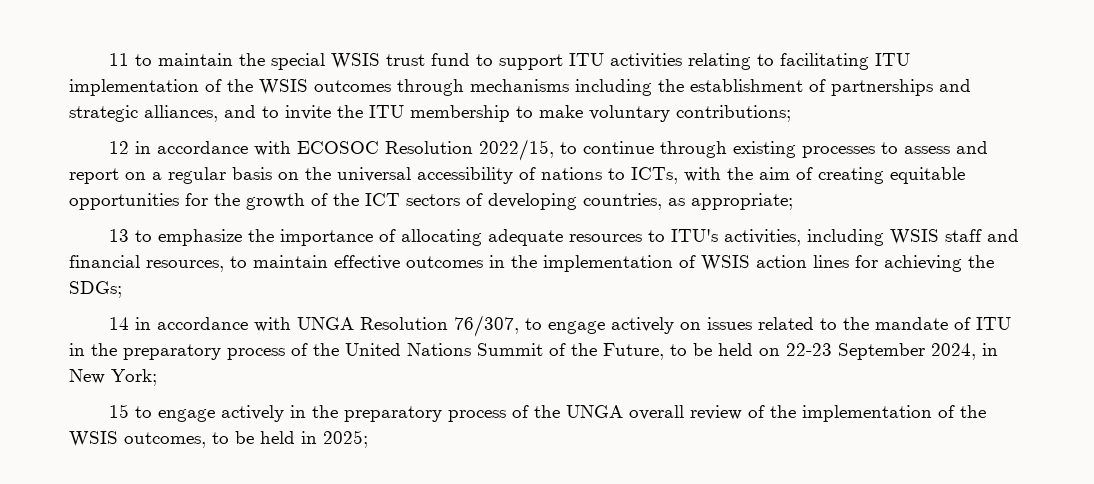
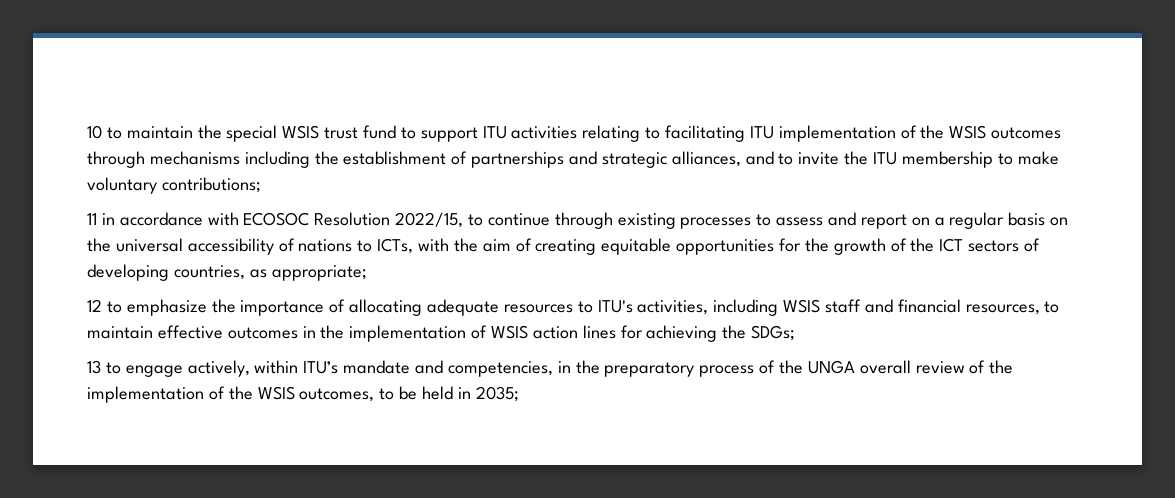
[109,53,130,66] 11 -> [87,125,102,139] 10
[109,141,130,154] 12 -> [87,213,97,225] 11
[109,229,130,242] 13 -> [87,299,102,312] 12
[109,315,1012,337] [69,343,998,360] [69,369,157,386] [109,404,285,422] 14 in accordance with UNGA Resolution 76/307, to engage actively on issues related to the mandate of ITU in the preparatory process of the United Nations Summit of the Future, to be held on 22-23 September 2024, in New York; // 15 to engage actively -> [87,360,553,377] 13 to engage actively, within ITU’s mandate and competencies,
[323,430,368,448] 2025; -> [475,386,519,402] 2035;

